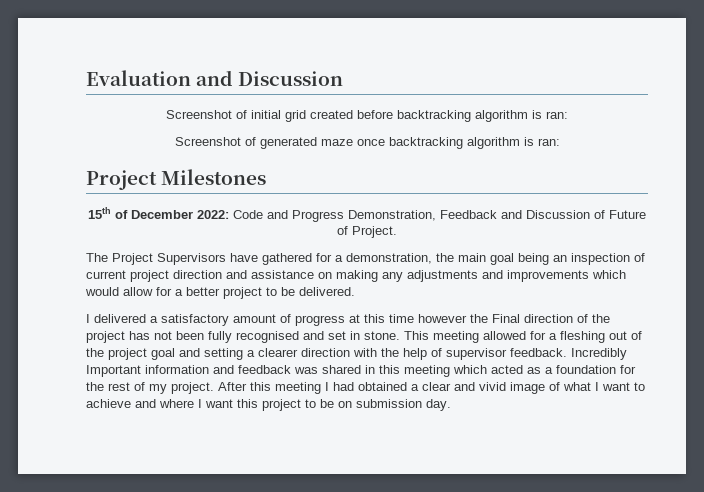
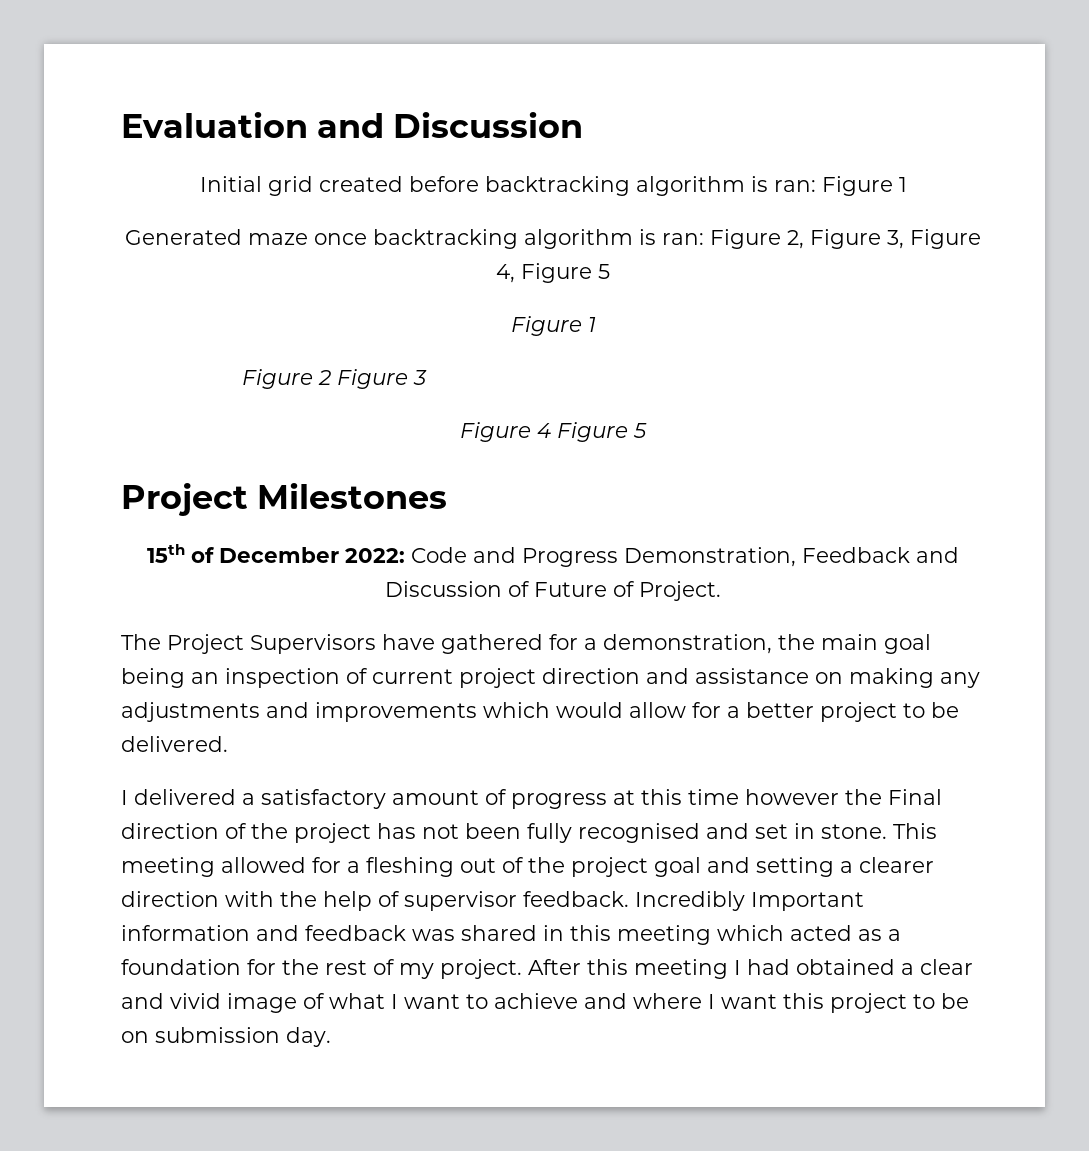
[166,110,281,119] Screenshot of initial -> [199,176,262,192] Initial
[174,137,317,149] // Screenshot of generated -> [821,176,907,196] [125,229,242,245] Figure 1 // Generated
(560, 142) none -> [710,229,981,249] [496,263,610,283] [510,316,596,336] [242,369,428,389] [460,422,647,442] Figure 2, Figure 3, Figure 4, Figure 5 // Figure 1 // Figure 2 Figure 3 // Figure 4 Figure 5

